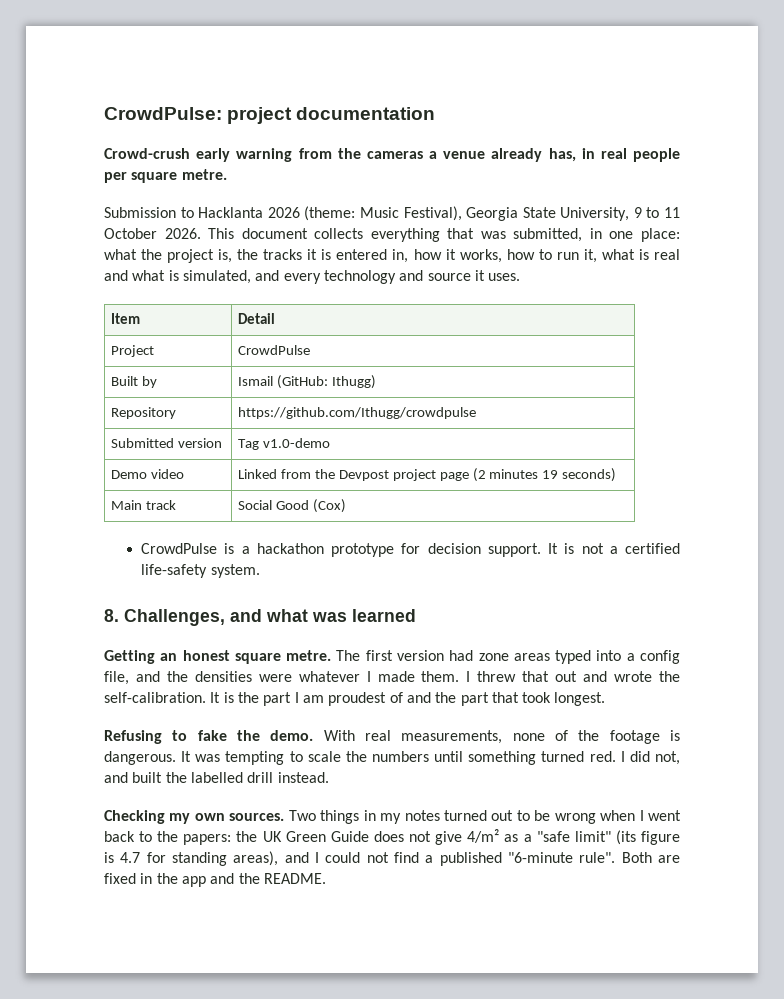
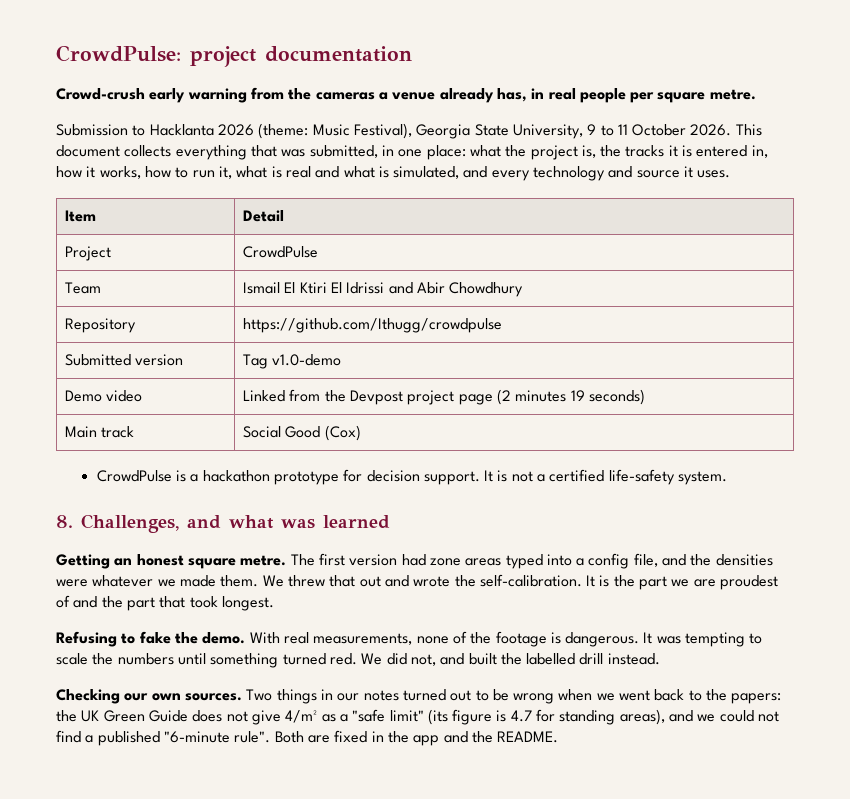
[111,376,157,388] Built by -> [64,282,101,294] Team
[276,375,376,389] (GitHub: Ithugg) -> [284,282,524,297] El Ktiri El Idrissi and Abir Chowdhury
[366,671,371,682] I -> [157,579,176,587] we
[466,671,471,682] I -> [262,575,284,587] We
[294,692,324,703] I am -> [671,579,716,587] we are
[620,751,625,762] I -> [361,653,383,665] We
[169,813,191,824] my -> [124,693,149,701] our
[380,813,402,824] my -> [337,693,360,701] our
[639,810,644,821] I -> [596,693,615,701] we
[315,852,319,863] I -> [697,714,716,722] we

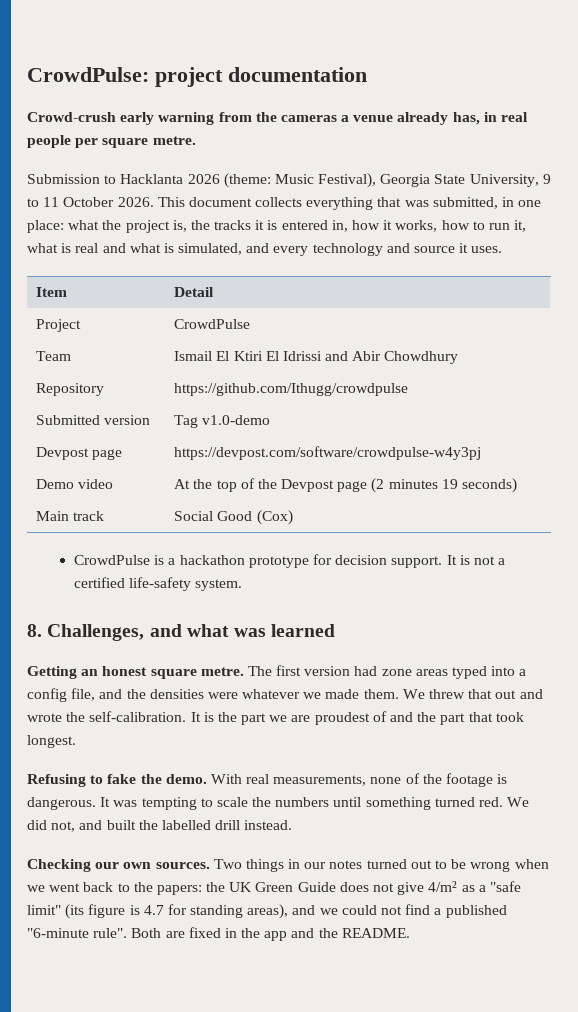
(342, 360) none -> [36,447,123,460] [174,446,482,460] // Devpost page | https://devpost.com/software/crowdpulse-w4y3pj
[242,389,321,402] Linked from -> [174,478,255,492] At the top of
[407,390,455,405] project -> (335, 485) none

